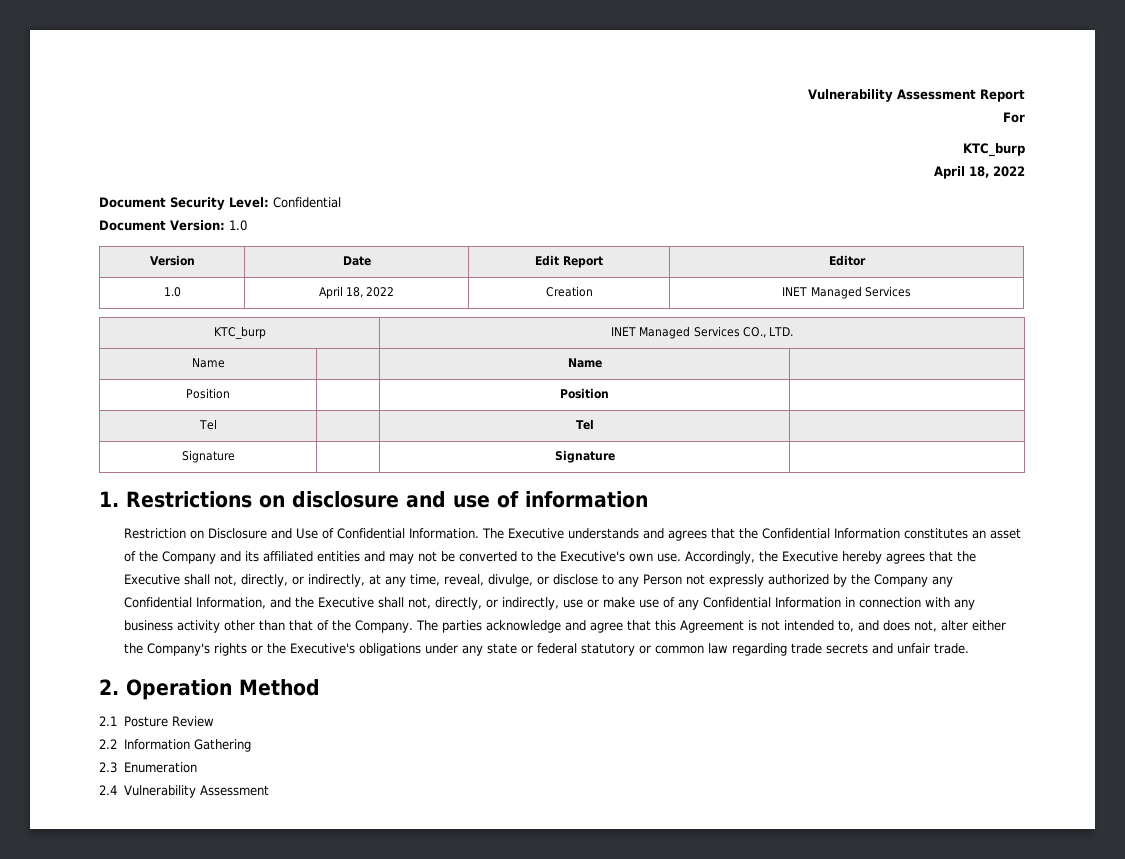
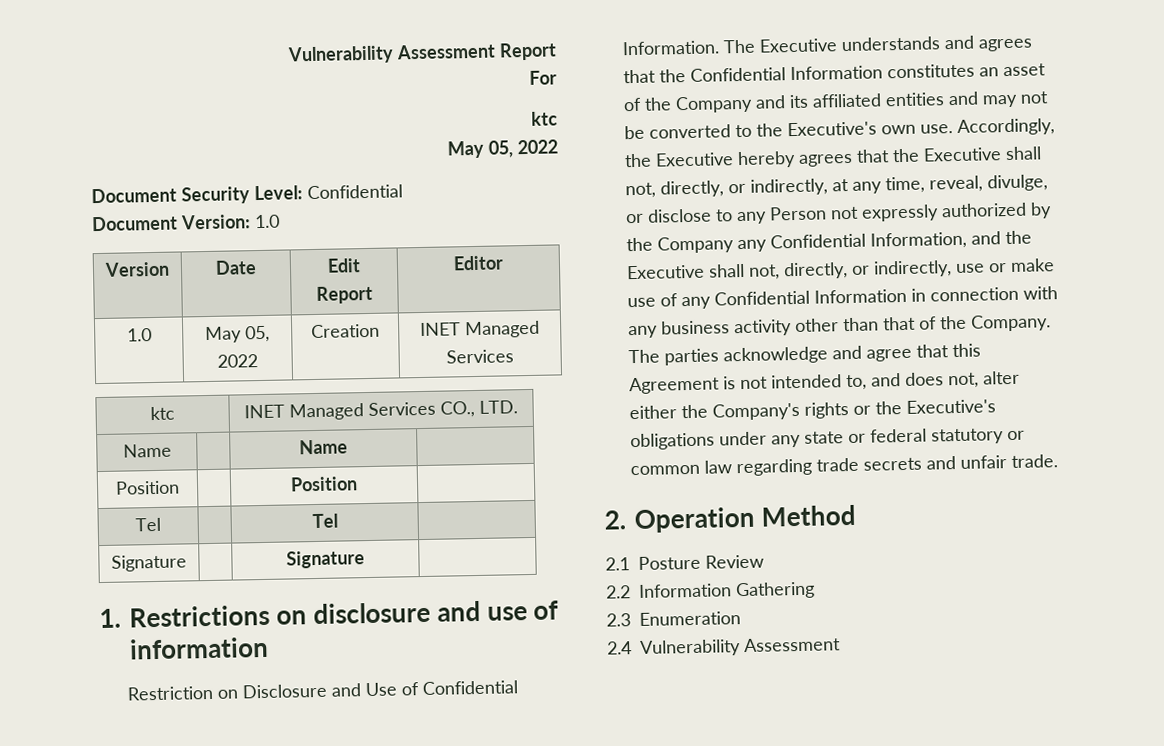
[963,143,1025,157] [934,166,989,179] KTC_burp // April 18, -> [531,111,558,126] [447,140,513,159] ktc // May 05,
[318,286,363,299] April 18, -> [205,325,270,344] May 05,
[213,326,266,339] KTC_burp -> [150,406,175,421] ktc

